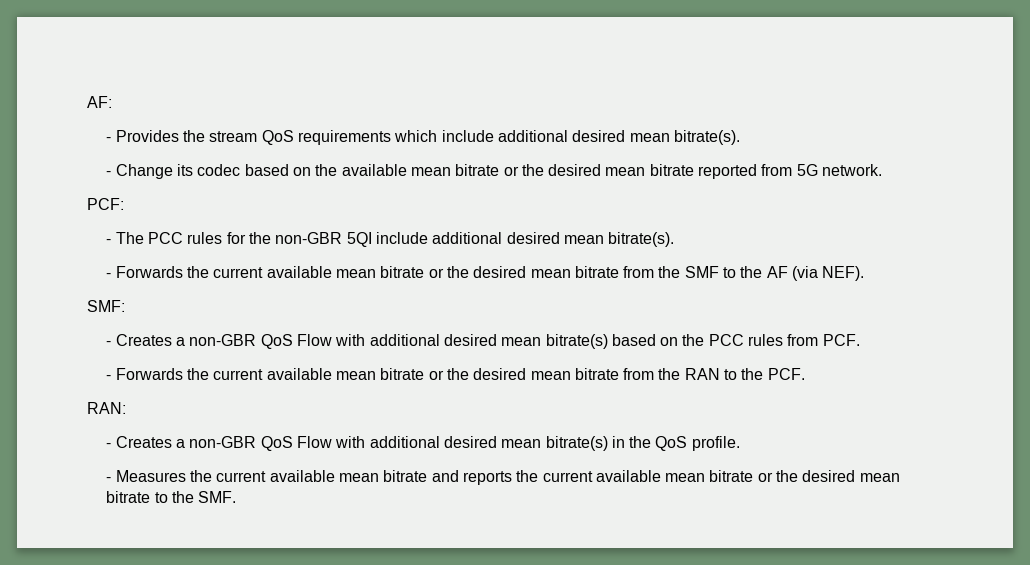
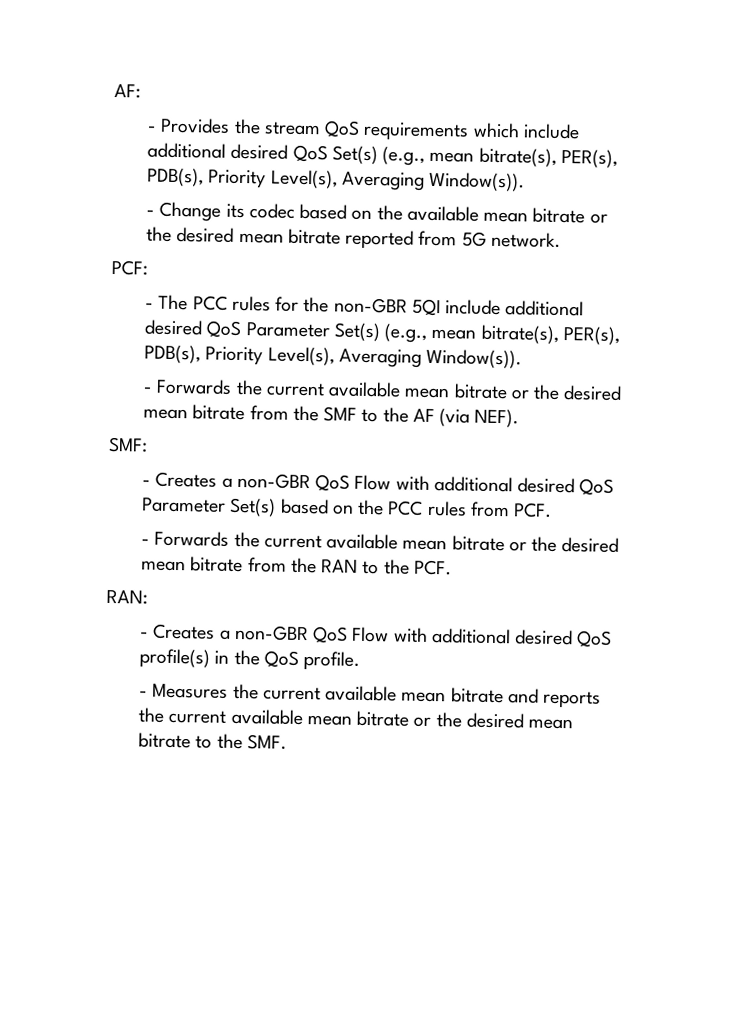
[629,130,740,145] mean bitrate(s). -> [292,144,618,168] [146,167,526,192] QoS Set(s) (e.g., mean bitrate(s), PER(s), PDB(s), Priority Level(s), Averaging Window(s)).
[563,232,675,247] mean bitrate(s). -> [206,320,620,345] [143,344,523,369] QoS Parameter Set(s) (e.g., mean bitrate(s), PER(s), PDB(s), Priority Level(s), Averaging Window(s)).
[501,334,608,349] mean bitrate(s) -> [579,478,615,496] [141,497,277,517] QoS Parameter Set(s)
[501,436,608,451] mean bitrate(s) -> [576,630,613,648] [138,648,210,669] QoS profile(s)

